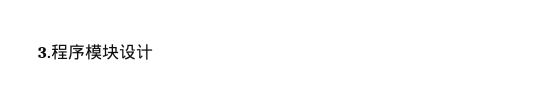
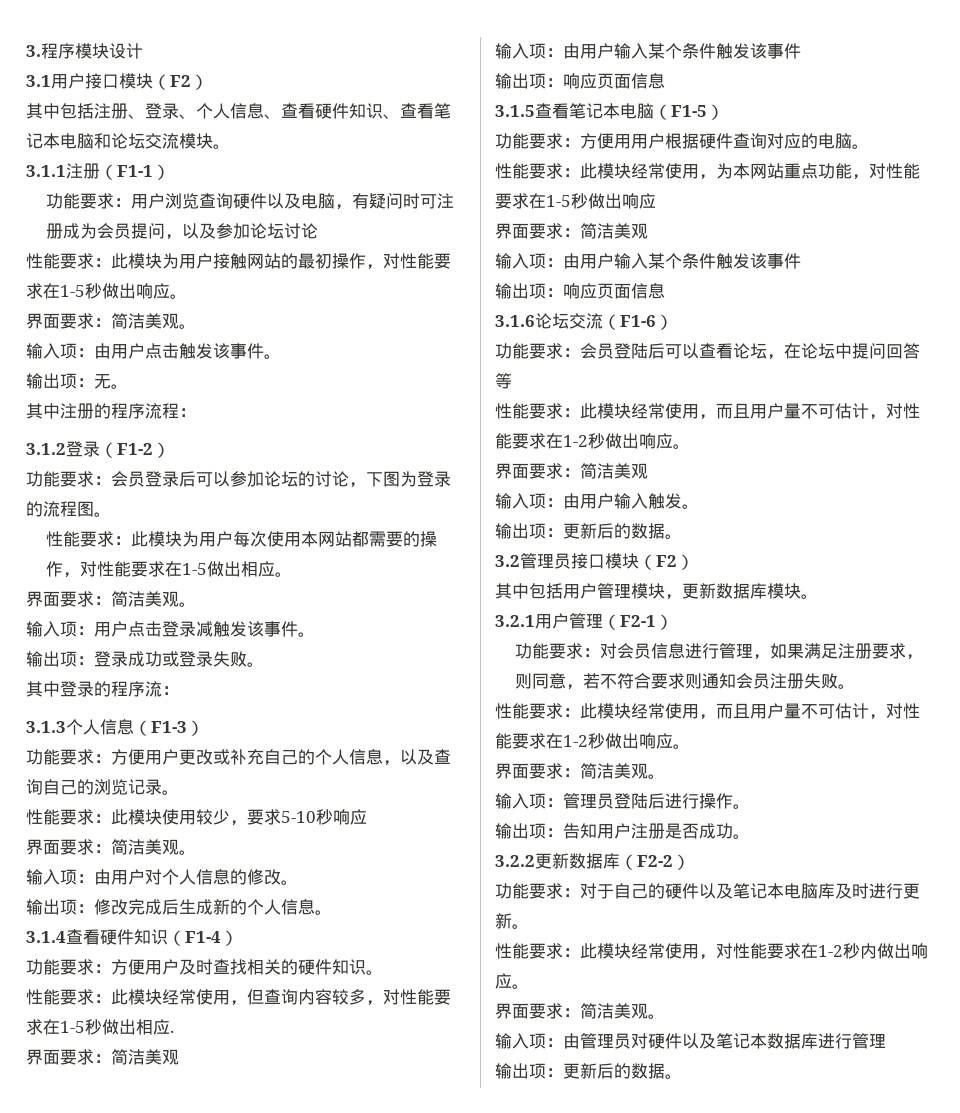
(153, 52) none -> [26,73,208,90] [26,103,451,119] [26,133,230,149] [26,163,170,180] [45,193,454,210] [45,223,318,240] [26,253,451,270] [26,283,187,299] [26,313,196,329] [26,343,281,359] [26,373,128,389] [26,403,196,419] [26,441,170,458] [26,471,451,488] [26,501,111,517] [45,531,437,547] [45,561,292,578] [26,591,196,607] [26,621,315,637] [26,651,264,667] [26,681,179,697] [26,719,204,736] [26,749,451,766] [26,779,179,795] [26,809,367,826] [26,839,196,855] [26,869,298,885] [26,899,332,915] [26,929,238,946] [26,959,383,975] [26,989,451,1006] [26,1019,174,1035] [26,1049,179,1065] [495,43,801,59] [495,73,665,89] [495,103,724,120] [495,133,869,149] [495,163,920,180] [495,193,656,209] [495,223,648,239] [495,253,801,269] [495,283,665,299] [495,313,673,330] [495,343,920,360] [495,373,512,389] [495,403,920,420] [495,433,690,449] [495,463,648,479] [495,493,699,509] [495,523,682,539] [495,553,694,570] [495,583,818,600] [495,613,673,630] [514,643,923,660] [514,673,855,690] [495,703,920,720] [495,733,690,749] [495,763,665,779] [495,793,750,809] [495,823,750,839] [495,853,690,870] [495,883,920,899] [495,913,529,929] [495,943,928,960] [495,973,529,989] [495,1003,665,1019] [495,1033,886,1049] [495,1063,682,1079] // 3.1用户接口模块（F2） // 其中包括注册、登录、个人信息、查看硬件知识、查看笔记本电脑和论坛交流模块。 // 3.1.1注册（F1-1） // 功能要求：用户浏览查询硬件以及电脑，有疑问时可注册成为会员提问，以及参加论坛讨论 // 性能要求：此模块为用户接触网站的最初操作，对性能要求在1-5秒做出响应。 // 界面要求：简洁美观。 // 输入项：由用户点击触发该事件。 // 输出项：无。 // 其中注册的程序流程： // 3.1.2登录（F1-2） // 功能要求：会员登录后可以参加论坛的讨论，下图为登录的流程图。 // 性能要求：此模块为用户每次使用本网站都需要的操作，对性能要求在1-5做出相应。 // 界面要求：简洁美观。 // 输入项：用户点击登录减触发该事件。 // 输出项：登录成功或登录失败。 // 其中登录的程序流： // 3.1.3个人信息（F1-3） // 功能要求：方便用户更改或补充自己的个人信息，以及查询自己的浏览记录。 // 性能要求：此模块使用较少，要求5-10秒响应 // 界面要求：简洁美观。 // 输入项：由用户对个人信息的修改。 // 输出项：修改完成后生成新的个人信息。 // 3.1.4查看硬件知识（F1-4） // 功能要求：方便用户及时查找相关的硬件知识。 // 性能要求：此模块经常使用，但查询内容较多，对性能要求在1-5秒做出相应. // 界面要求：简洁美观 // 输入项：由用户输入某个条件触发该事件 // 输出项：响应页面信息 // 3.1.5查看笔记本电脑（F1-5） // 功能要求：方便用用户根据硬件查询对应的电脑。 // 性能要求：此模块经常使用，为本网站重点功能，对性能要求在1-5秒做出响应 // 界面要求：简洁美观 // 输入项：由用户输入某个条件触发该事件 // 输出项：响应页面信息 // 3.1.6论坛交流（F1-6） // 功能要求：会员登陆后可以查看论坛，在论坛中提问回答等 // 性能要求：此模块经常使用，而且用户量不可估计，对性能要求在1-2秒做出响应。 // 界面要求：简洁美观 // 输入项：由用户输入触发。 // 输出项：更新后的数据。 // 3.2管理员接口模块（F2） // 其中包括用户管理模块，更新数据库模块。 // 3.2.1用户管理（F2-1） // 功能要求：对会员信息进行管理，如果满足注册要求，则同意，若不符合要求则通知会员注册失败。 // 性能要求：此模块经常使用，而且用户量不可估计，对性能要求在1-2秒做出响应。 // 界面要求：简洁美观。 // 输入项：管理员登陆后进行操作。 // 输出项：告知用户注册是否成功。 // 3.2.2更新数据库（F2-2） // 功能要求：对于自己的硬件以及笔记本电脑库及时进行更新。 // 性能要求：此模块经常使用，对性能要求在1-2秒内做出响应。 // 界面要求：简洁美观。 // 输入项：由管理员对硬件以及笔记本数据库进行管理 // 输出项：更新后的数据。

